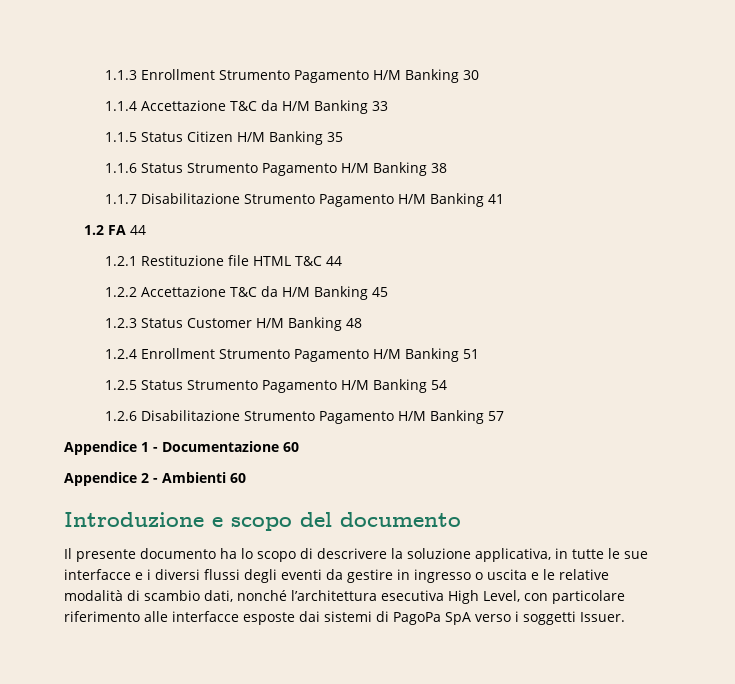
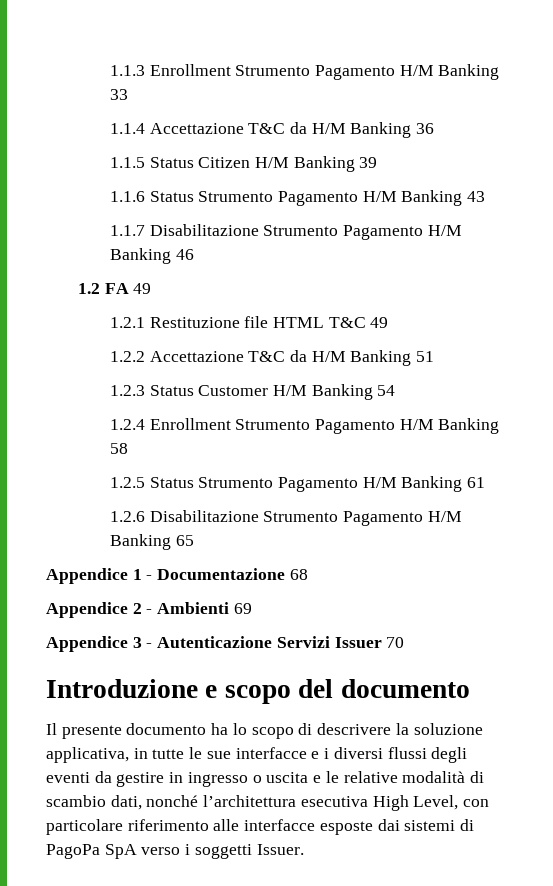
[462,70,479,80] 30 -> [109,89,128,100] 33
[371,101,388,111] 33 -> [416,123,435,134] 36
[326,132,343,142] 35 -> [359,157,378,168] 39
[430,163,447,173] 38 -> [467,191,486,202] 43
[487,194,504,204] 41 -> [175,249,194,260] 46
[130,225,147,235] 44 -> [133,283,152,294] 49
[325,256,342,266] 44 -> [370,317,389,328] 49
[371,287,388,297] 45 -> [416,351,435,362] 51
[345,318,362,328] 48 -> [377,385,396,396] 54
[462,349,479,359] 51 -> [109,443,128,454] 58
[430,380,447,390] 54 -> [467,477,486,488] 61
[487,411,504,421] 57 -> [175,535,194,546] 65
[283,442,299,452] 60 -> [289,569,308,580] 68
[230,473,246,483] 60 -> [233,603,252,614] [46,636,405,652] 69 // Appendice 3 - Autenticazione Servizi Issuer 70

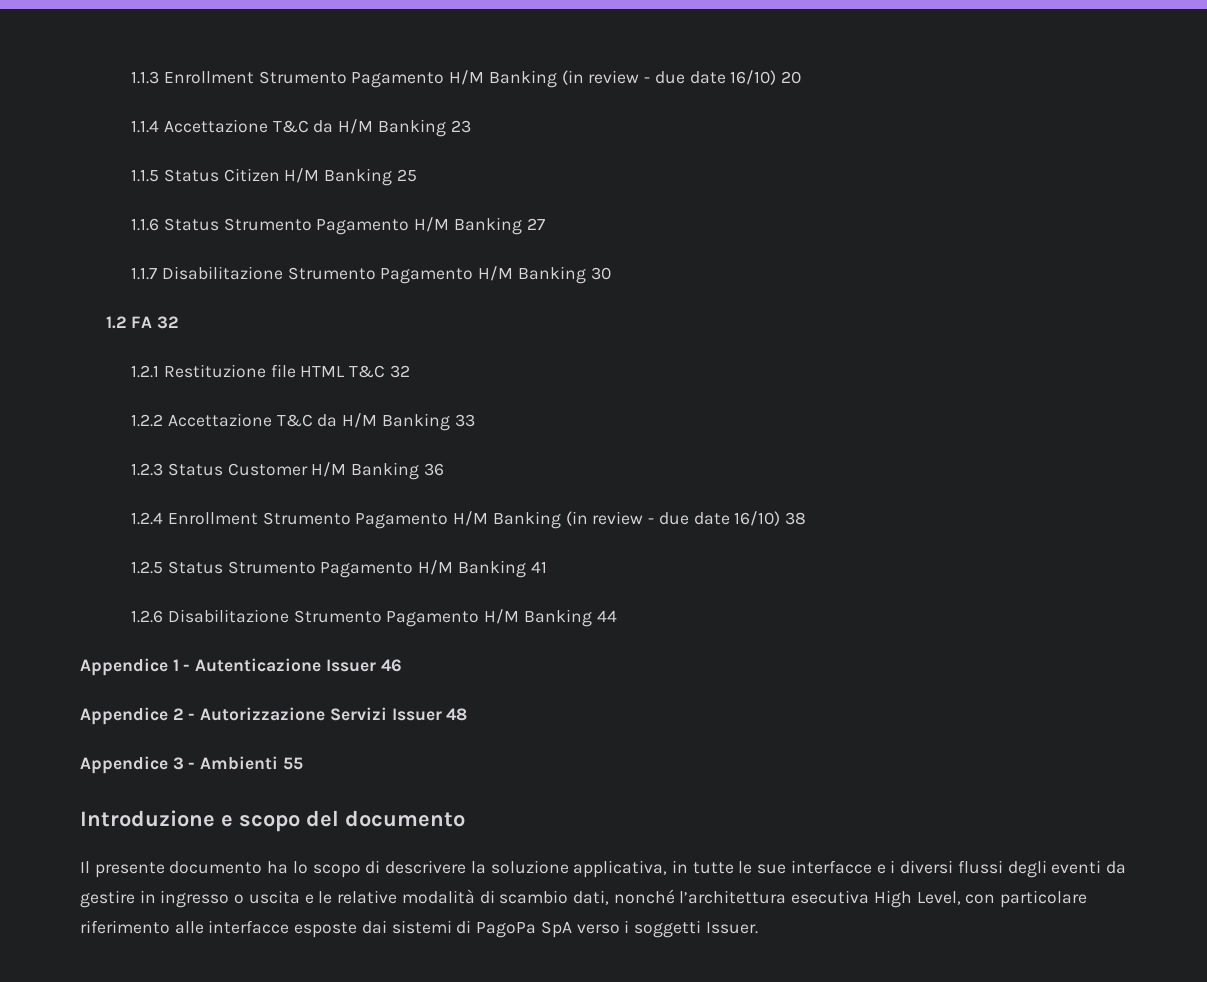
[109,89,128,100] 33 -> [561,70,801,85] (in review - due date 16/10) 20
[416,123,435,134] 36 -> [450,120,471,133] 23
[359,157,378,168] 39 -> [396,169,417,182] 25
[467,191,486,202] 43 -> [526,218,545,230] 27
[175,249,194,260] 46 -> [590,267,611,280] 30
[133,283,152,294] 49 -> [157,316,180,329] 32
[370,317,389,328] 49 -> [389,365,410,378] 32
[416,351,435,362] 51 -> [454,414,475,427] 33
[377,385,396,396] 54 -> [423,463,444,476] 36
[109,443,128,454] 58 -> [565,511,806,526] (in review - due date 16/10) 38
[467,477,486,488] 61 -> [530,561,547,573] 41
[175,535,194,546] 65 -> [596,610,617,622] 44
[157,568,308,580] Documentazione 68 -> [195,658,402,672] Autenticazione Issuer 46
[157,602,252,614] Ambienti 69 -> [200,707,468,721] Autorizzazione Servizi Issuer 48
[157,636,405,648] Autenticazione Servizi Issuer 70 -> [200,756,303,770] Ambienti 55

